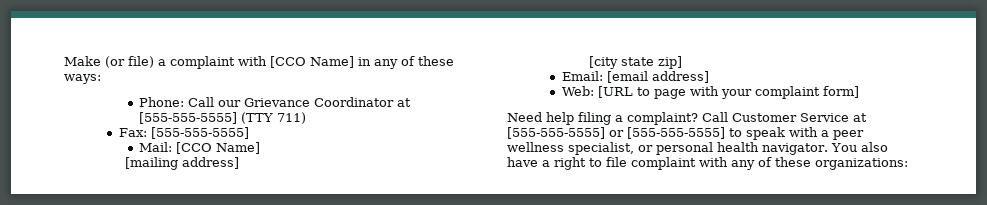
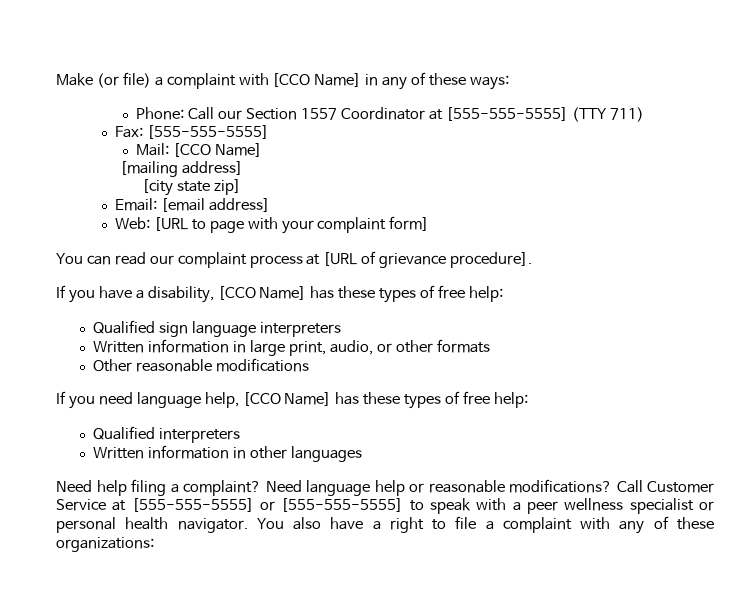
[243,98,310,107] Grievance -> [246,108,338,120] Section 1557
(860, 92) none -> [56,251,533,268] [56,285,503,303] [93,320,342,337] [93,339,490,356] [93,358,310,372] [56,391,528,409] [93,426,241,443] [93,445,363,462] // You can read our complaint process at [URL of grievance procedure]. // If you have a disability, [CCO Name] has these types of free help: // Qualified sign language interpreters // Written information in large print, audio, or other formats // Other reasonable modifications // If you need language help, [CCO Name] has these types of free help: // Qualified interpreters // Written information in other languages
(698, 118) none -> [265,479,612,496] Need language help or reasonable modifications?
[568,142,634,155] specialist, -> [629,498,694,514] specialist
(627, 162) none -> [485,521,494,530] a

